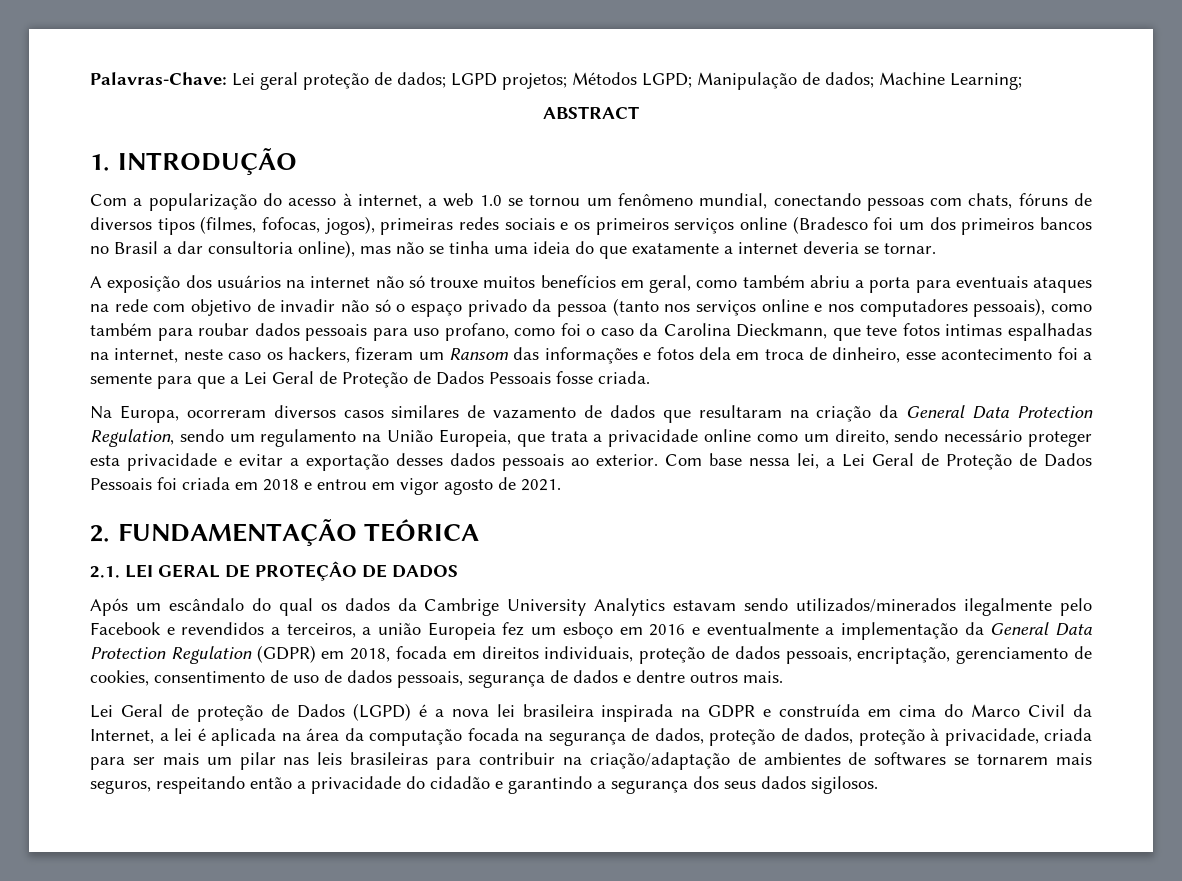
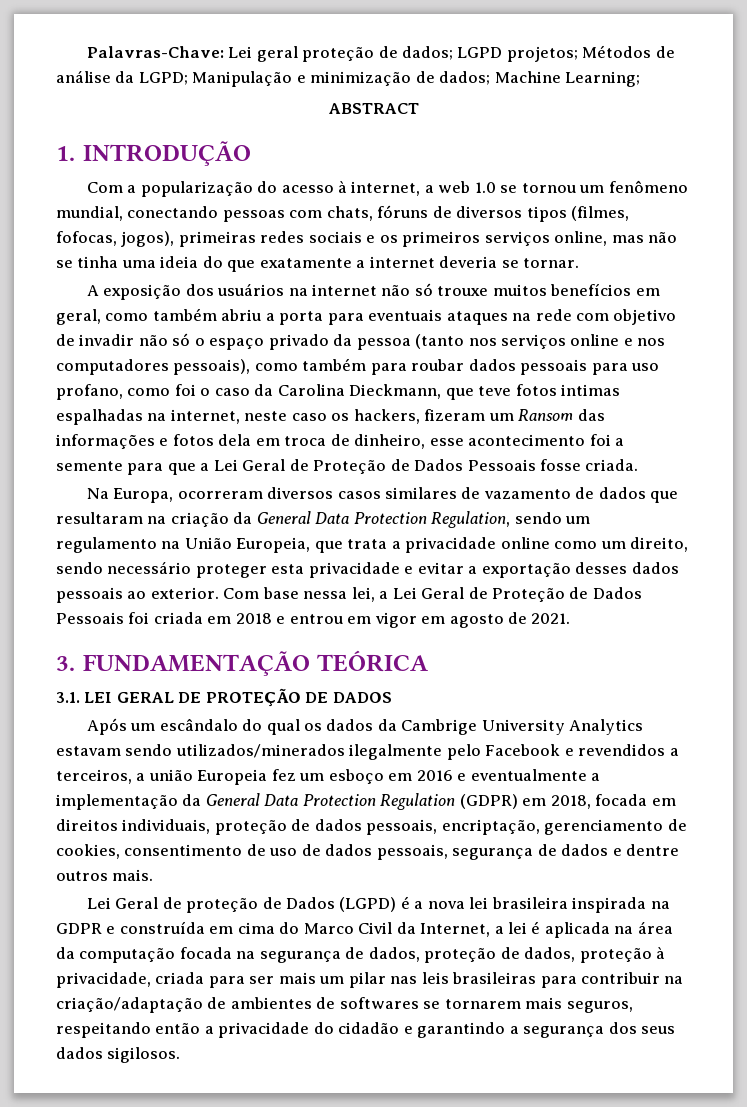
[642,72,797,90] LGPD; Manipulação -> [655,46,675,58] [56,70,412,87] de análise da LGPD; Manipulação e minimização
[740,216,1092,235] [90,240,355,258] online (Bradesco foi um dos primeiros bancos no Brasil a dar consultoria online), -> [554,231,608,246] online,
(439, 486) none -> [421,616,446,624] em
[90,525,109,542] 2. -> [56,656,75,671] 3.
[90,566,120,578] 2.1. -> [56,692,80,703] 3.1.
[255,561,357,581] PROTEÇÂO -> [205,688,301,707] PROTEÇÃO

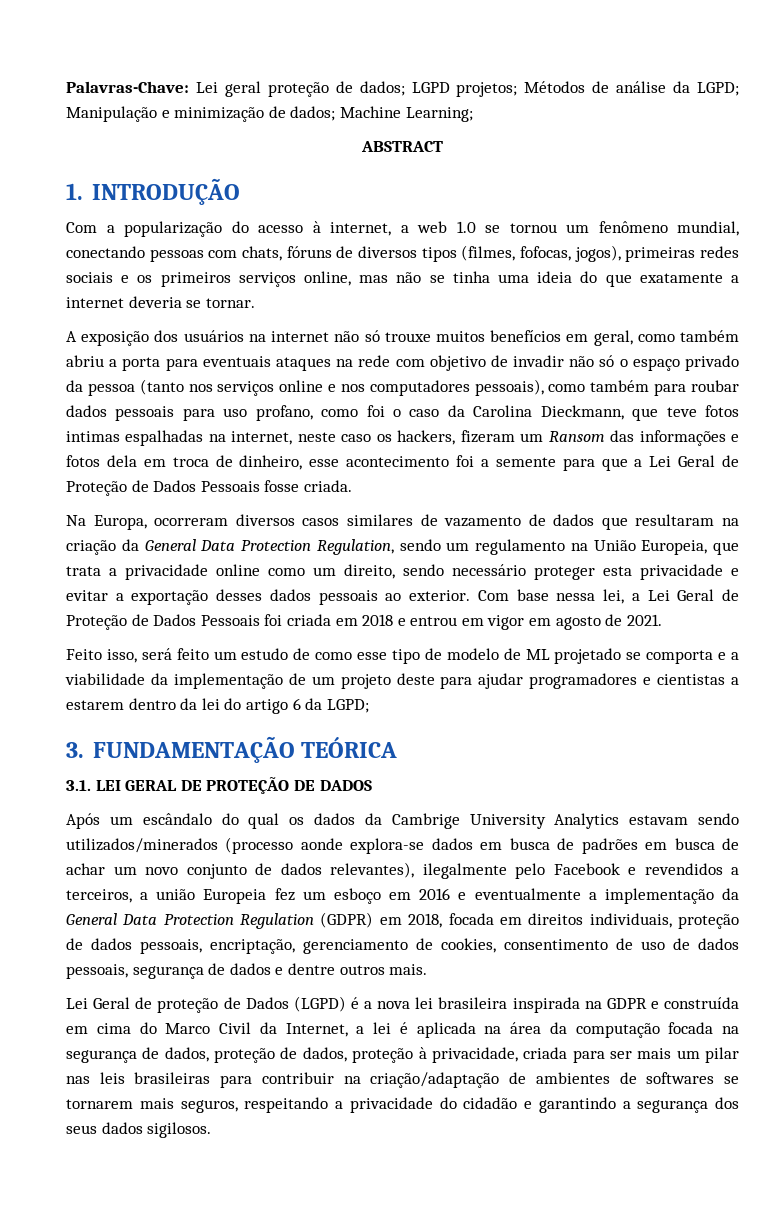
(571, 618) none -> [66,648,740,664] [65,673,739,689] [66,698,369,714] // Feito isso, será feito um estudo de como esse tipo de modelo de ML projetado se comporta e a viabilidade da implementação de um projeto deste para ajudar programadores e cientistas a estarem dentro da lei do artigo 6 da LGPD;
(345, 751) none -> [225,837,739,854] [66,862,414,879] (processo aonde explora-se dados em busca de padrões em busca de achar um novo conjunto de dados relevantes),
[155,1023,201,1034] então -> (329, 1105) none

